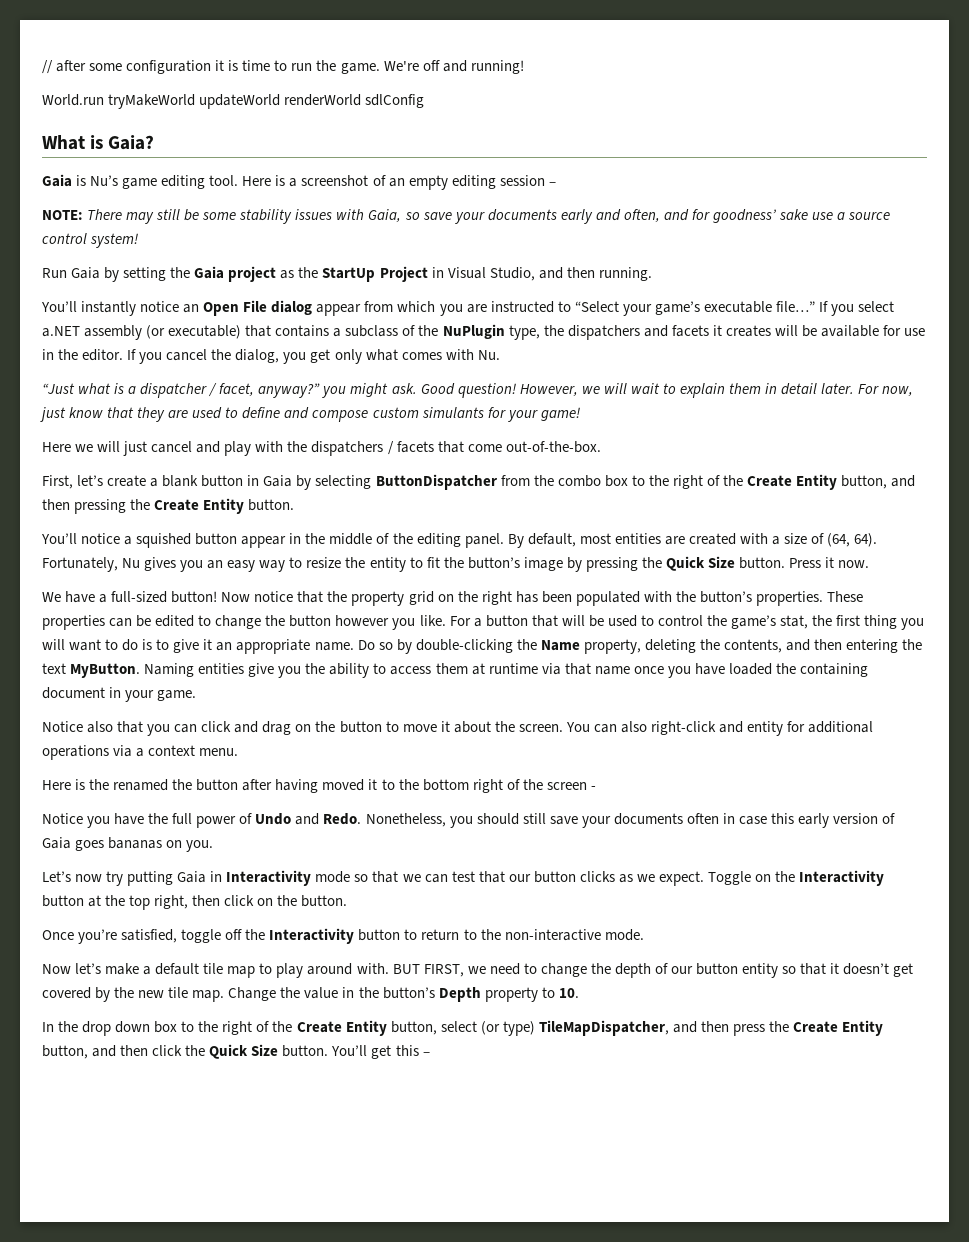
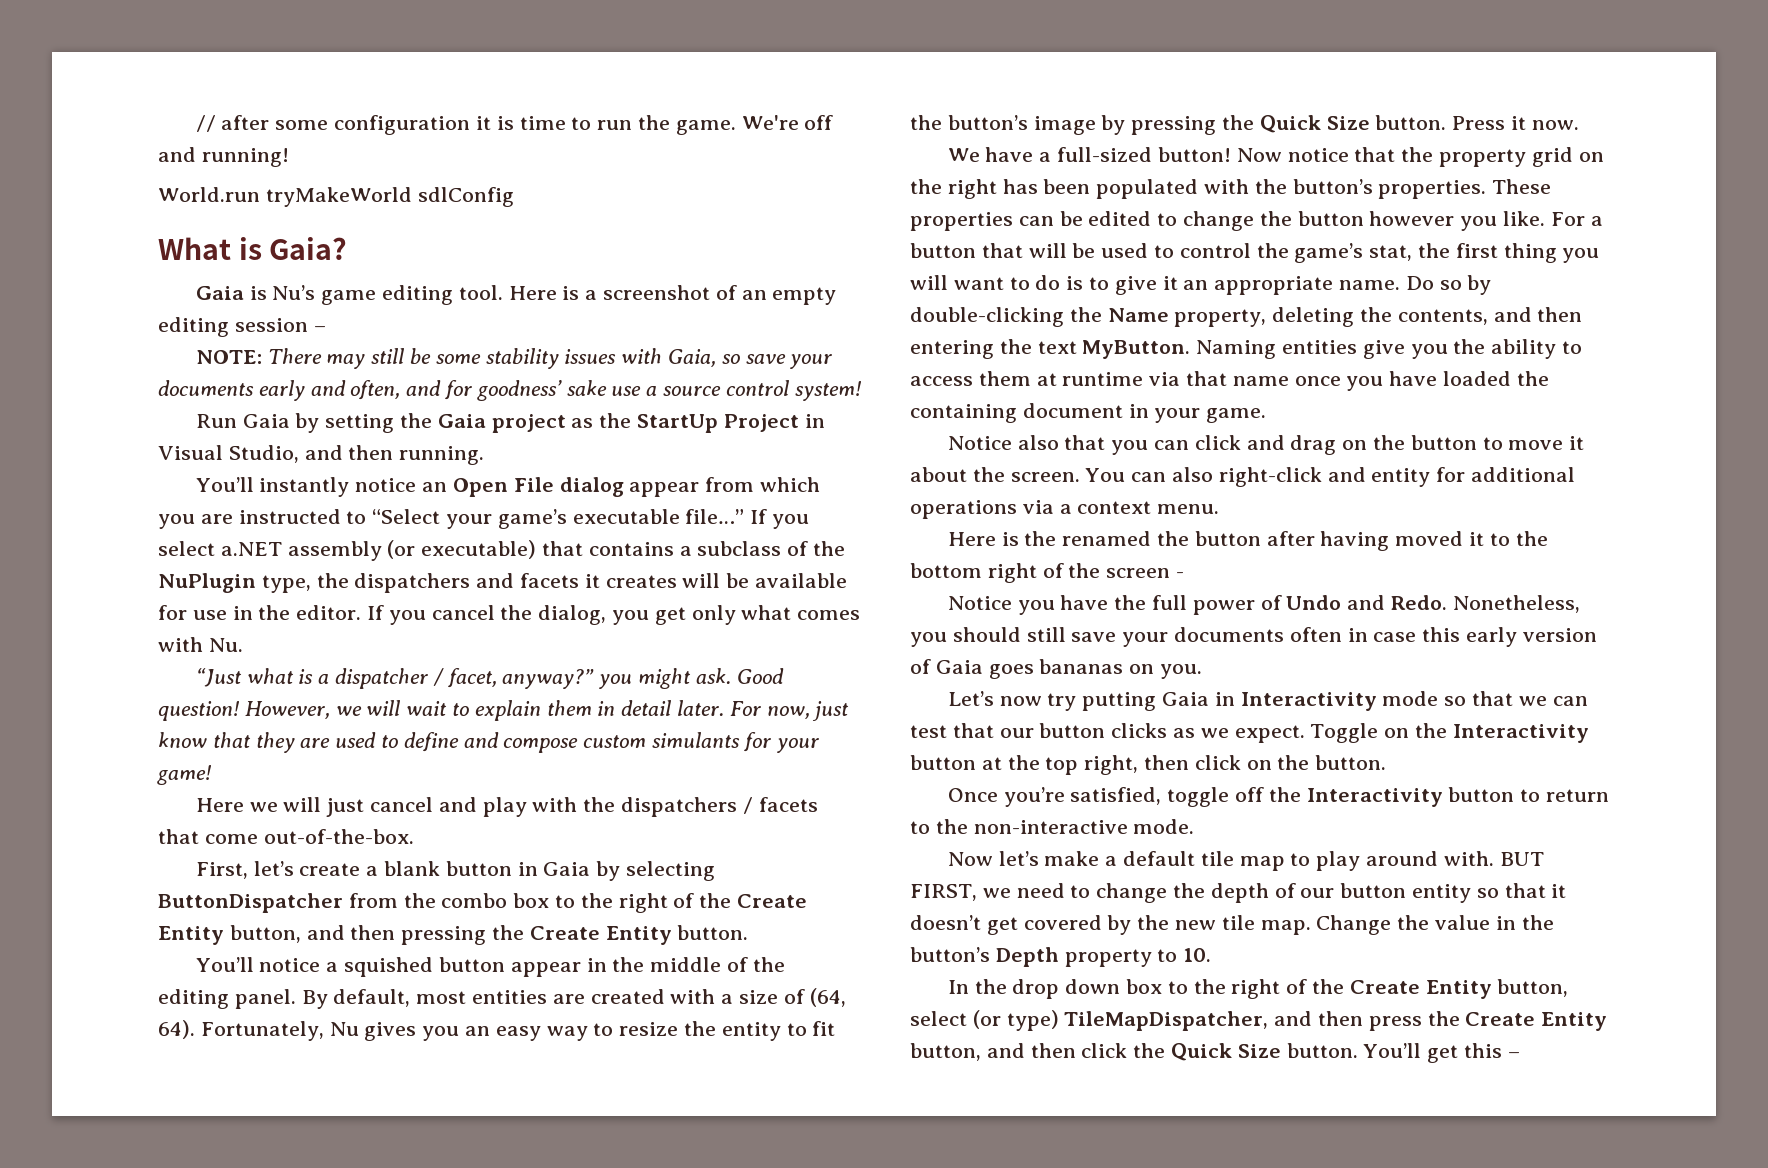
[199,94,362,109] updateWorld renderWorld -> (412, 197) none

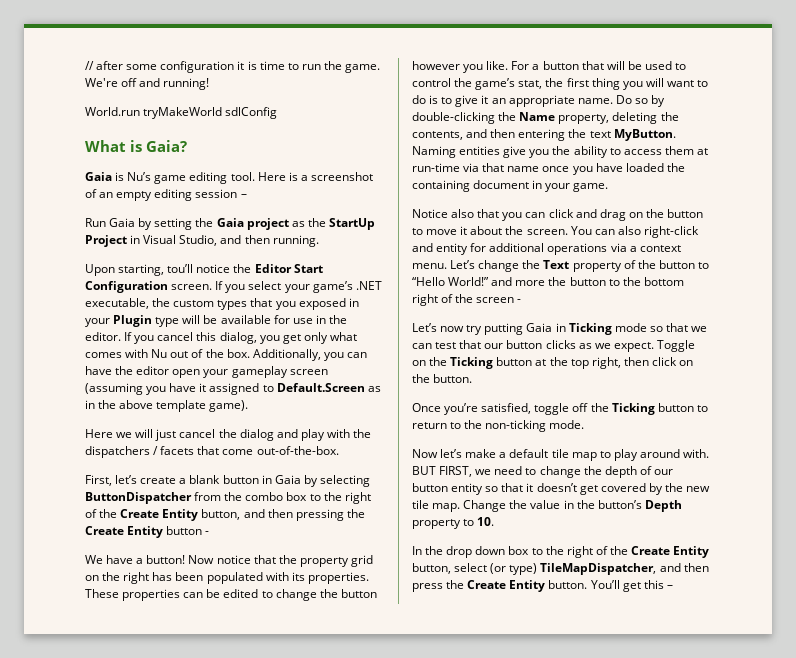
[195,348,833,369] [158,380,861,401] // NOTE: There may still be some stability issues with Gaia, so save your documents early and often, and for goodness’ sake use a source control system! -> (247, 196) none
[195,477,820,497] [158,509,810,529] [158,540,846,561] [158,573,677,593] You’ll instantly notice an Open File dialog appear from which you are instructed to “Select your game’s executable file…” If you select a.NET assembly (or executable) that contains a subclass of the NuPlugin type, the dispatchers and facets it creates -> [85,264,323,276] [85,281,382,293] [85,298,359,310] [85,315,180,327] Upon starting, tou’ll notice the Editor Start Configuration screen. If you select your game’s .NET executable, the custom types that you exposed in your Plugin type
[500,605,533,620] the -> [196,332,217,341] this
[208,638,243,652] [195,668,784,689] [158,700,850,721] [158,732,819,753] [157,765,211,785] Nu. // “Just what is a dispatcher / facet, anyway?” you might ask. Good question! However, we will wait to explain them in detail later. For now, just know that they are used to define and compose custom simulants for your game! -> [151,349,367,361] [85,366,328,378] [85,383,381,395] [85,400,249,412] Nu out of the box. Additionally, you can have the editor open your gameplay screen (assuming you have it assigned to Default.Screen as in the above template game).
(433, 804) none -> [218,429,274,441] the dialog
[677,925,749,940] [195,957,785,977] [158,988,846,1009] [158,1020,836,1041] [910,115,1579,135] button. // You’ll notice a squished button appear in the middle of the editing panel. By default, most entities are created with a size of (64, 64). Fortunately, Nu gives you an easy way to resize the entity to fit the button’s image by pressing the Quick Size button. Press it now. -> [166,526,210,535] button -
[1057,147,1153,162] full-sized -> (144, 561) none
[1254,179,1373,194] the button’s -> [291,572,305,581] its
[1062,372,1144,386] runtime -> [412,163,460,172] run-time
[947,531,1484,551] // Here is the renamed the button after having moved it -> [450,260,709,272] [412,277,606,286] Let’s change the Text property of the button to “Hello World!” and more the button
[947,595,1580,615] [910,627,1597,647] [910,659,1203,679] // Notice you have the full power of Undo and Redo. Nonetheless, you should still save your documents often in case this early version of Gaia goes bananas on you. -> (522, 301) none
[1240,692,1377,711] Interactivity -> [568,323,612,335] Ticking
[1452,724,1589,743] Interactivity -> [450,357,494,369] Ticking
[1306,788,1443,807] Interactivity -> [611,403,655,415] Ticking
[973,820,1128,834] non-interactive -> [485,420,547,432] non-ticking
[910,1043,1281,1061] button, and then click the Quick Size -> (546, 586) none

